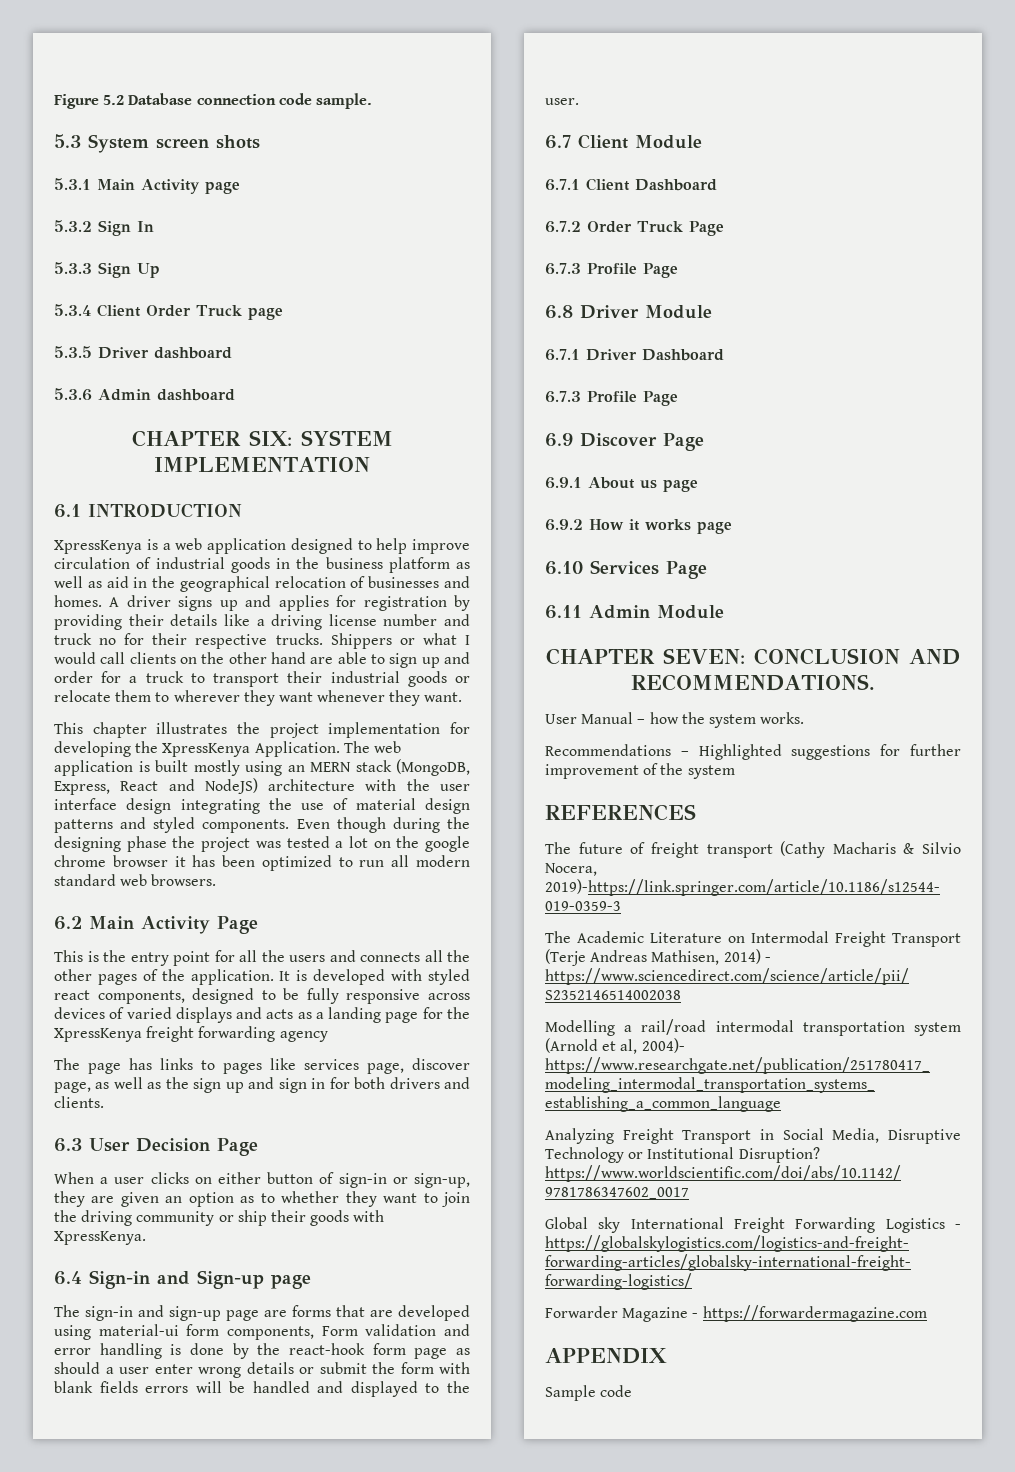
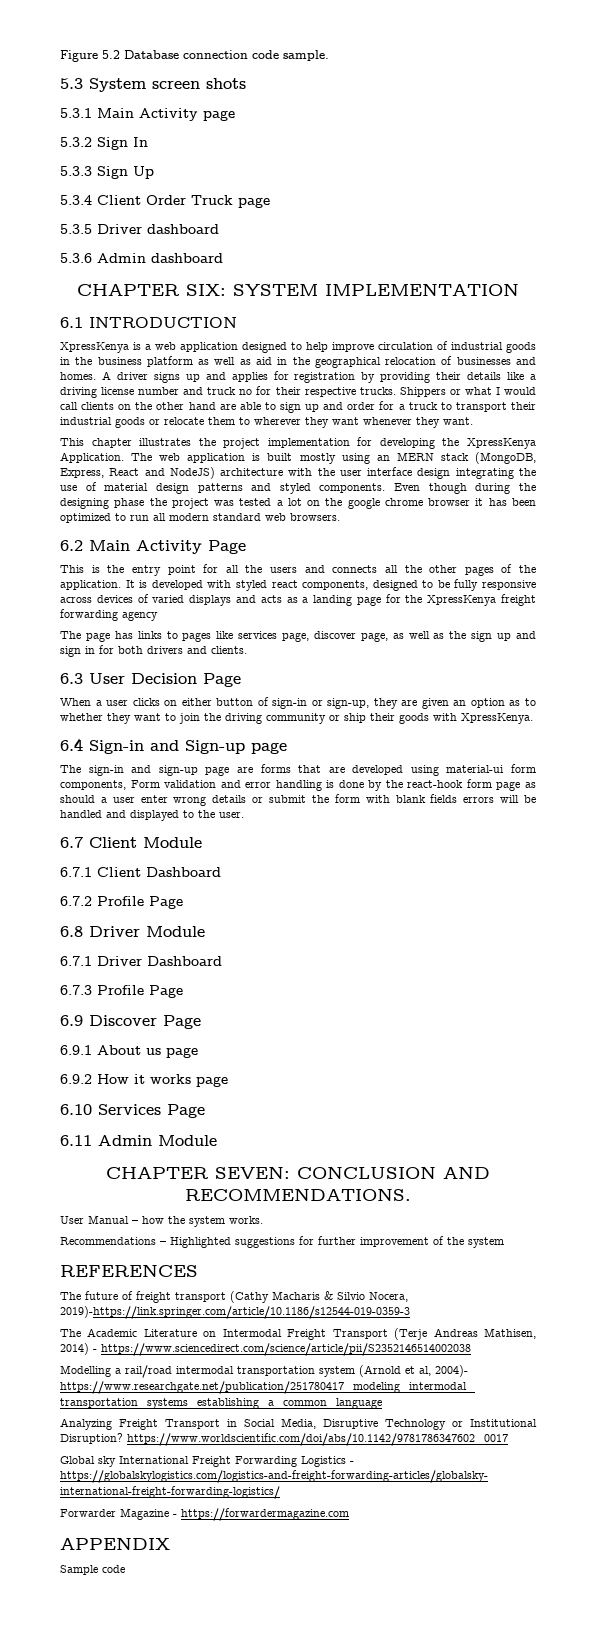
[587,221,724,236] [545,263,581,275] Order Truck Page // 6.7.3 -> (92, 901) none

